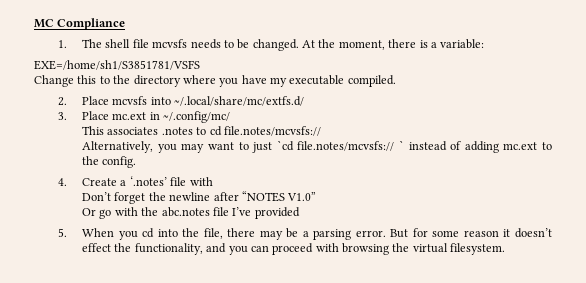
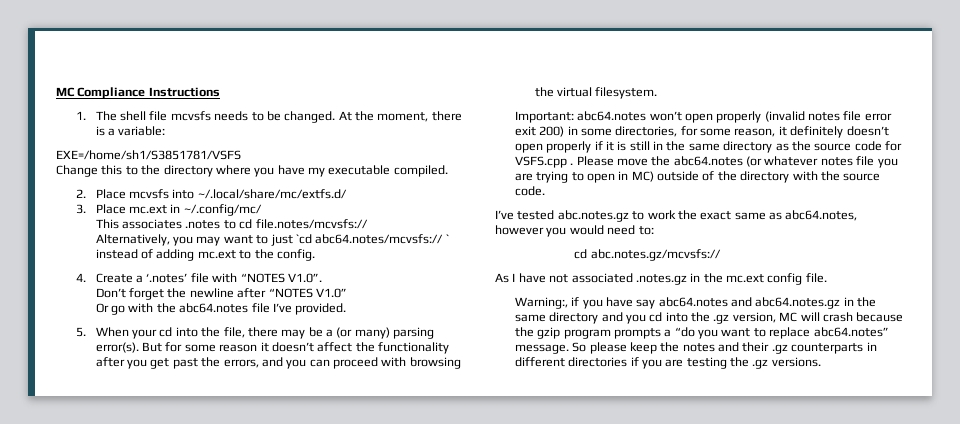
(126, 24) none -> [148,87,220,97] Instructions
[297,141,395,151] file.notes/mcvsfs:// -> [315,234,444,244] abc64.notes/mcvsfs://
(213, 181) none -> [240,273,322,283] “NOTES V1.0”.
[161,207,210,217] abc.notes -> [179,303,249,313] abc64.notes
[254,207,300,219] provided -> [295,303,347,315] provided.
[118,231,138,240] you -> [132,329,158,339] your
[313,229,386,240] parsing error. -> [336,327,435,339] [95,342,139,353] (or many) parsing error(s).
[82,243,203,255] effect the functionality, -> [317,342,450,354] [95,357,259,369] affect the functionality after you get past the errors,
(506, 249) none -> [514,111,892,123] [514,126,889,138] [514,141,903,153] [514,156,898,168] [514,171,881,183] [514,186,545,196] [495,210,858,222] [495,225,654,237] [574,249,721,261] [495,273,827,285] [514,297,877,309] [514,312,904,324] [514,327,889,339] [514,342,877,354] [514,357,821,369] // Important: abc64.notes won’t open properly (invalid notes file error exit 200) in some directories, for some reason, it definitely doesn’t open properly if it is still in the same directory as the source code for VSFS.cpp . Please move the abc64.notes (or whatever notes file you are trying to open in MC) outside of the directory with the source code. // I’ve tested abc.notes.gz to work the exact same as abc64.notes, however you would need to: // cd abc.notes.gz/mcvsfs:// // As I have not associated .notes.gz in the mc.ext config file. // Warning:, if you have say abc64.notes and abc64.notes.gz in the same directory and you cd into the .gz version, MC will crash because the gzip program prompts a “do you want to replace abc64.notes” message. So please keep the notes and their .gz counterparts in different directories if you are testing the .gz versions.

